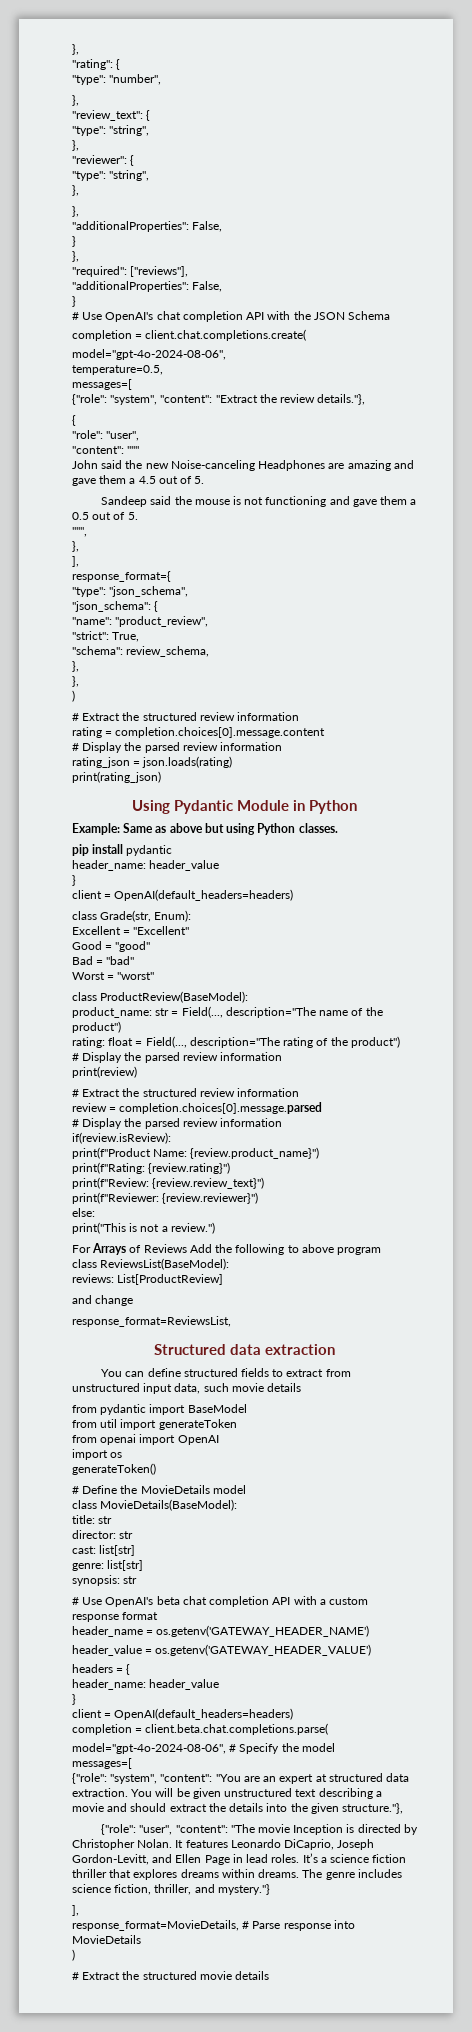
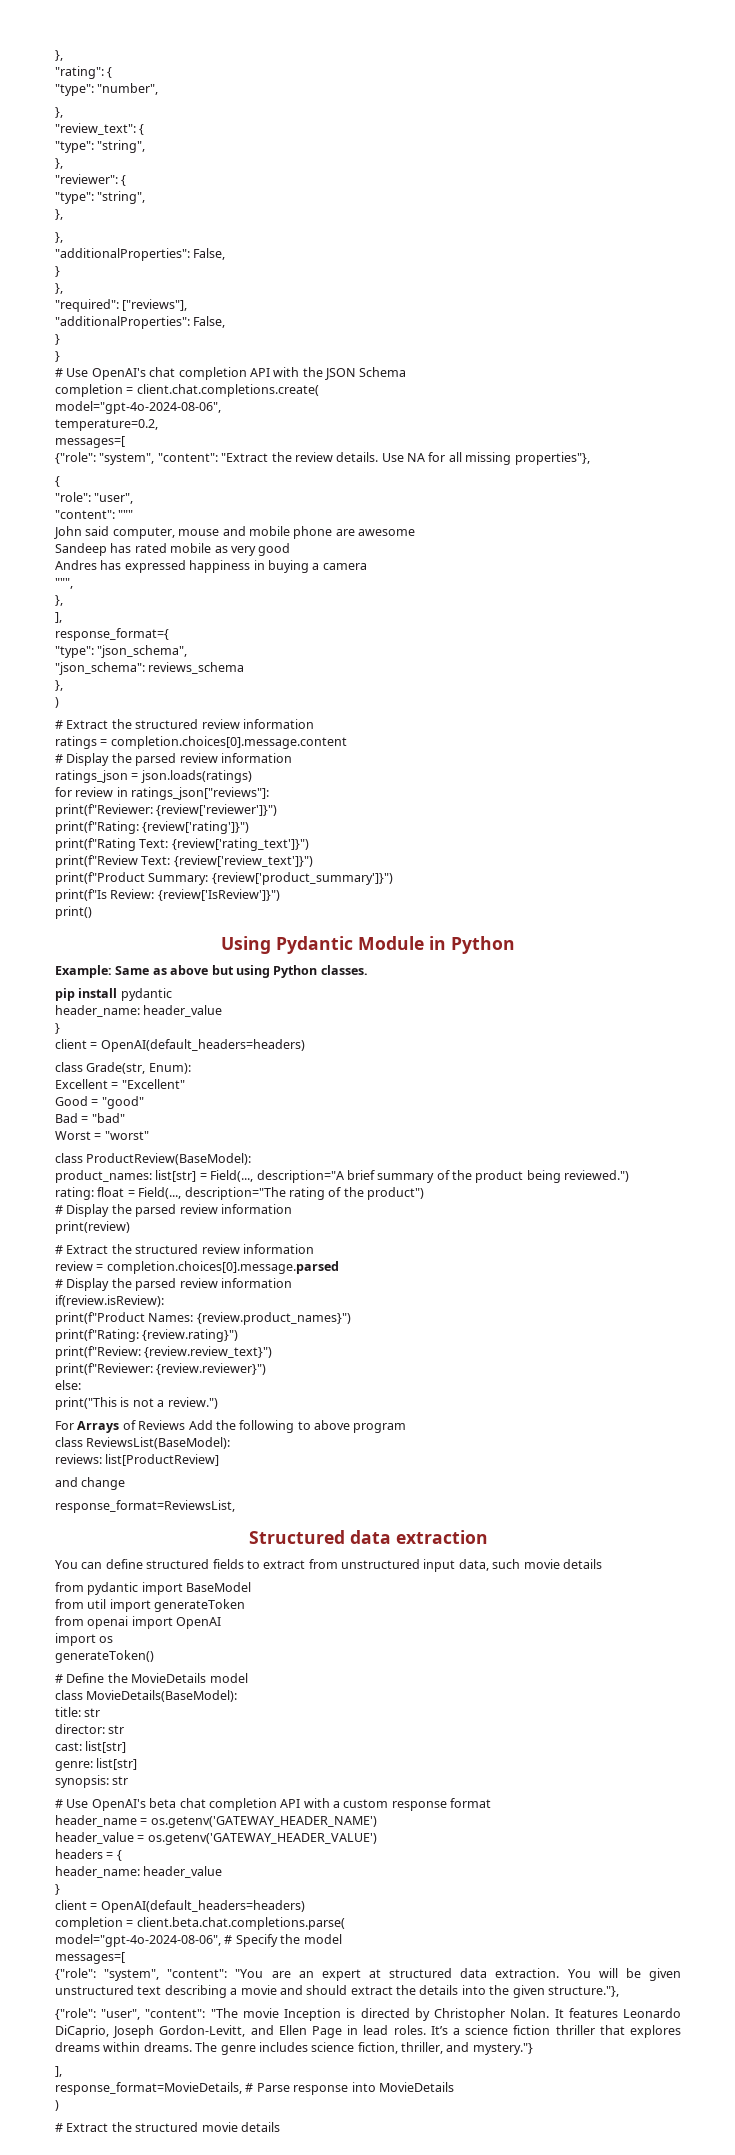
(76, 301) none -> [55,351,60,362] // }
[72,365,163,375] temperature=0.5, -> [55,419,158,431] temperature=0.2,
[317,394,366,405] details."}, -> [336,452,590,465] details. Use NA for all missing properties"},
[125,460,414,471] [72,475,205,486] [101,496,417,507] [72,512,138,520] the new Noise-canceling Headphones are amazing and gave them a 4.5 out of 5. // Sandeep said the mouse is not functioning and gave them a 0.5 out of 5. -> [112,526,415,539] [55,543,291,556] [55,560,367,573] computer, mouse and mobile phone are awesome // Sandeep has rated mobile as very good // Andres has expressed happiness in buying a camera
[154,601,159,612] [72,616,209,627] [72,631,140,642] [72,646,210,657] [72,661,79,672] { // "name": "product_review", // "strict": True, // "schema": review_schema, // }, -> [148,662,245,674] reviews_schema
[72,727,102,738] rating -> [55,736,97,749] ratings
[72,756,233,768] [72,771,161,783] rating_json = json.loads(rating) // print(rating_json) -> [55,770,252,783] [55,787,270,800] [55,804,278,817] [55,821,250,834] [55,838,309,851] [55,855,313,868] [55,872,393,885] [55,889,280,902] [55,906,92,919] ratings_json = json.loads(ratings) // for review in ratings_json["reviews"]: // print(f"Reviewer: {review['reviewer']}") // print(f"Rating: {review['rating']}") // print(f"Rating Text: {review['rating_text']}") // print(f"Review Text: {review['review_text']}") // print(f"Product Summary: {review['product_summary']}") // print(f"Is Review: {review['IsReview']}") // print()
[72,1006,383,1018] [72,1021,121,1033] product_name: str = Field(..., description="The name of the product") -> [55,1170,630,1183] product_names: list[str] = Field(..., description="A brief summary of the product being reviewed.")
[153,1147,320,1159] Name: {review.product_name}") -> [148,1312,351,1325] Names: {review.product_names}")
[117,1274,224,1285] List[ProductReview] -> [105,1454,220,1466] list[ProductReview]

